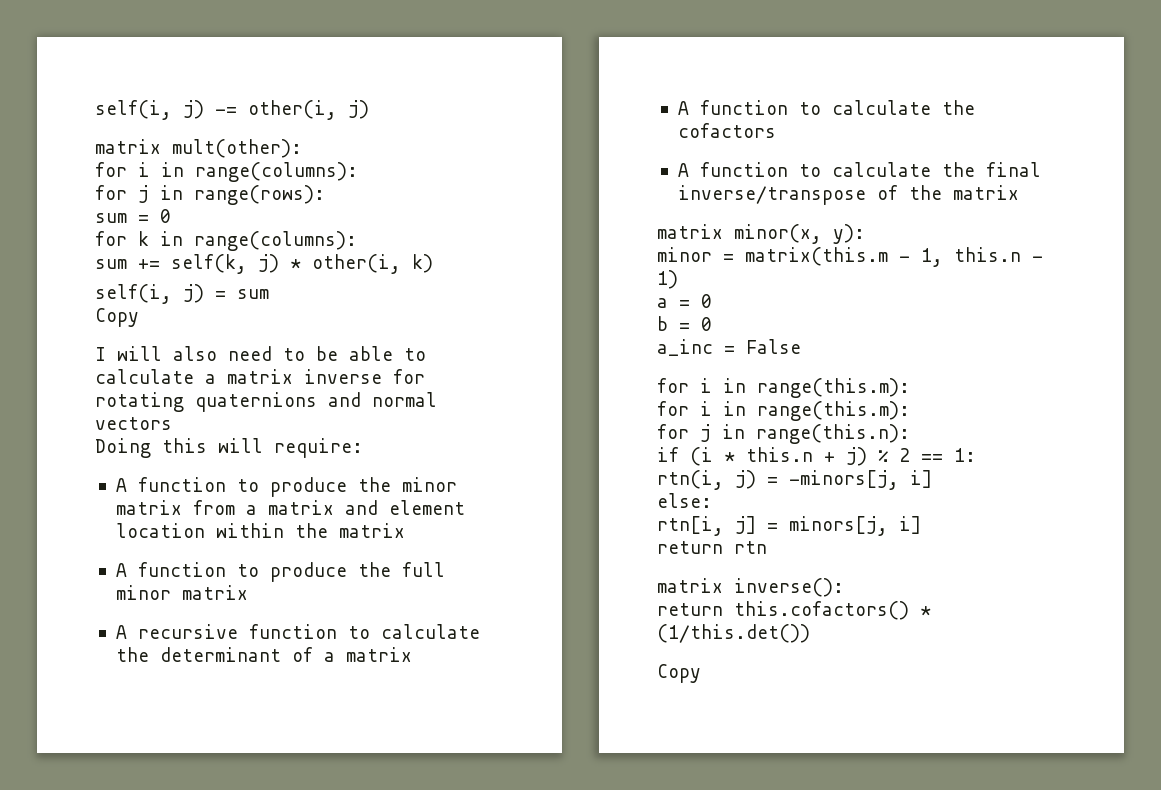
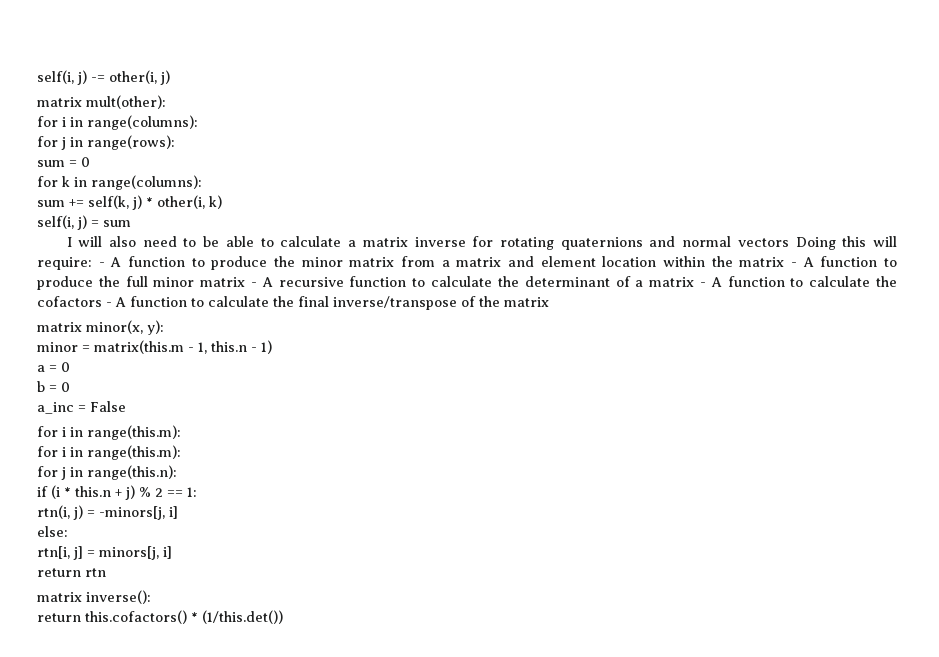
[95,308,139,327] // Copy -> (131, 223) none
(172, 423) // -> (789, 242) none
(363, 448) // -> [98,262,105,267] -
(405, 530) // -> [790,262,797,267] -
(248, 592) // -> [251,282,258,287] -
(412, 654) // -> [699,282,706,287] -
(776, 130) // -> [106,302,112,307] -
[657,664,701,683] // Copy -> (283, 617) none

